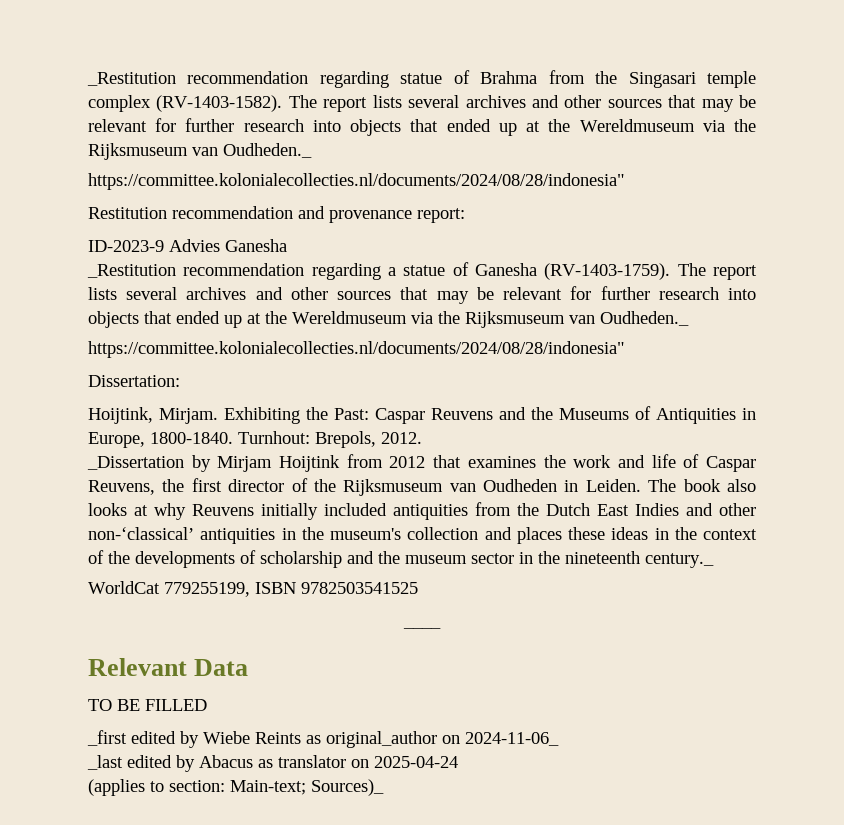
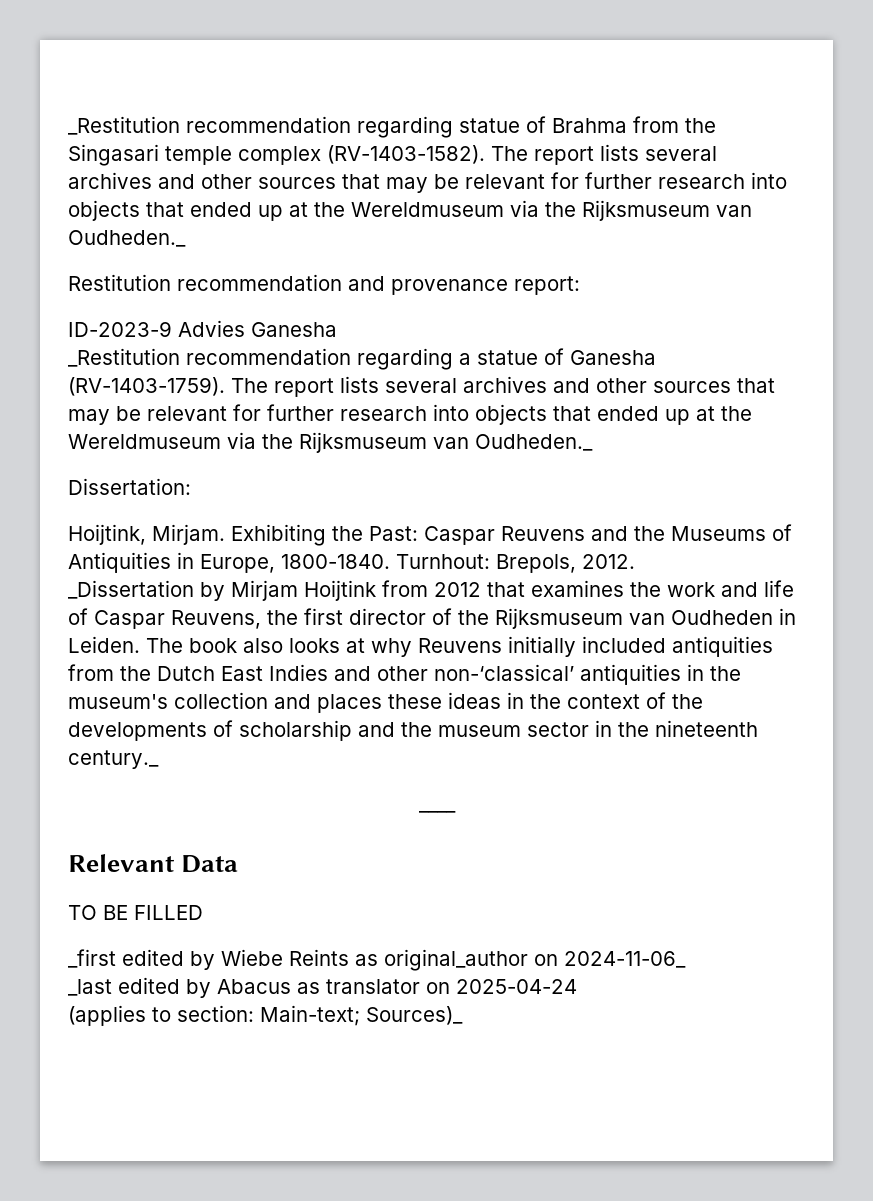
[88,173,625,190] // https://committee.kolonialecollecties.nl/documents/2024/08/28/indonesia" -> (186, 238) none
[88,341,625,358] // https://committee.kolonialecollecties.nl/documents/2024/08/28/indonesia" -> (593, 442) none
[88,581,418,597] // WorldCat 779255199, ISBN 9782503541525 -> (159, 759) none

